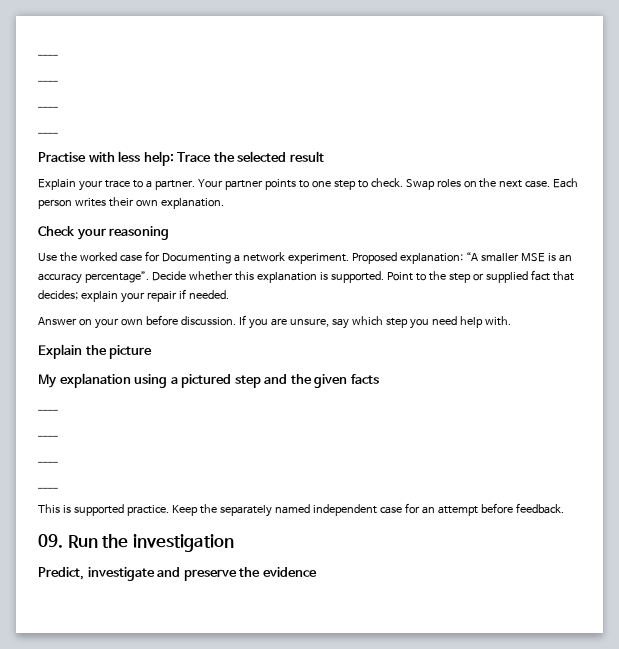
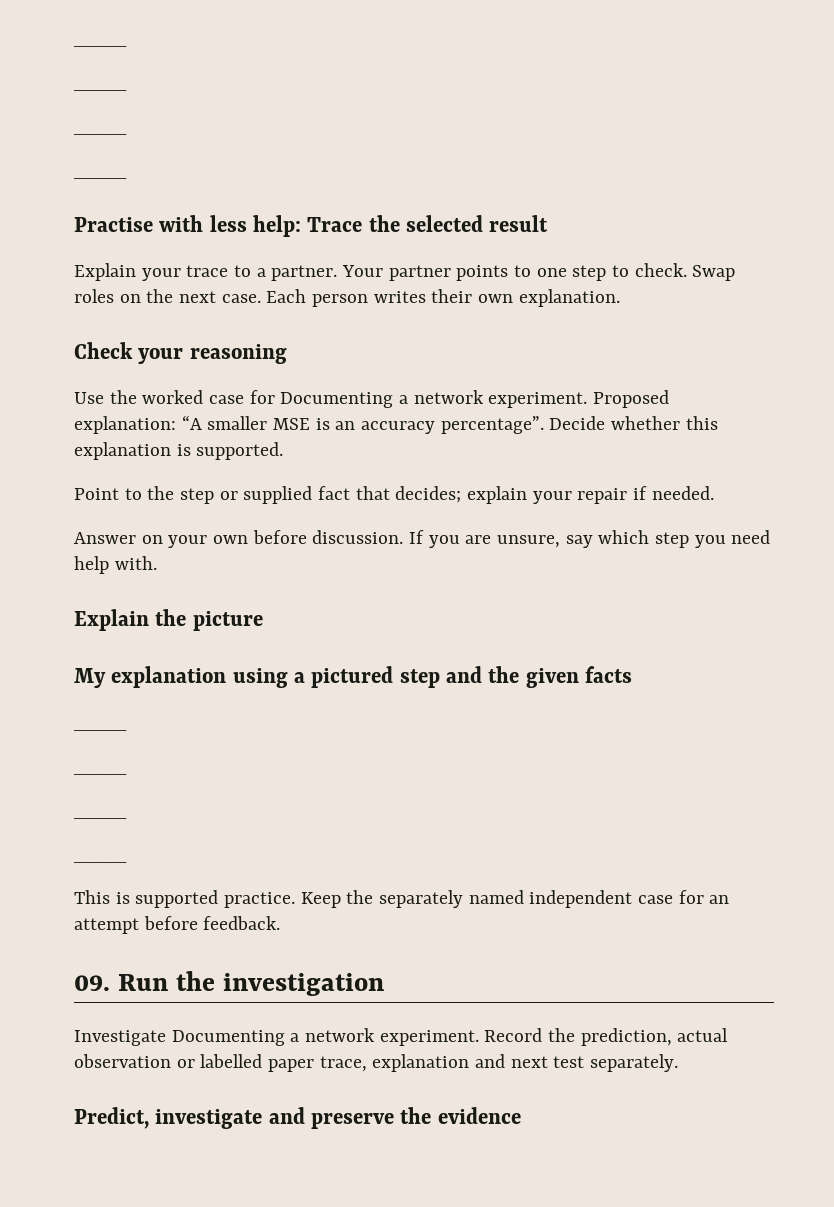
(384, 277) none -> (284, 451) //
(234, 543) none -> [74,1028,729,1046] [74,1054,679,1072] // Investigate Documenting a network experiment. Record the prediction, actual observation or labelled paper trace, explanation and next test separately.

